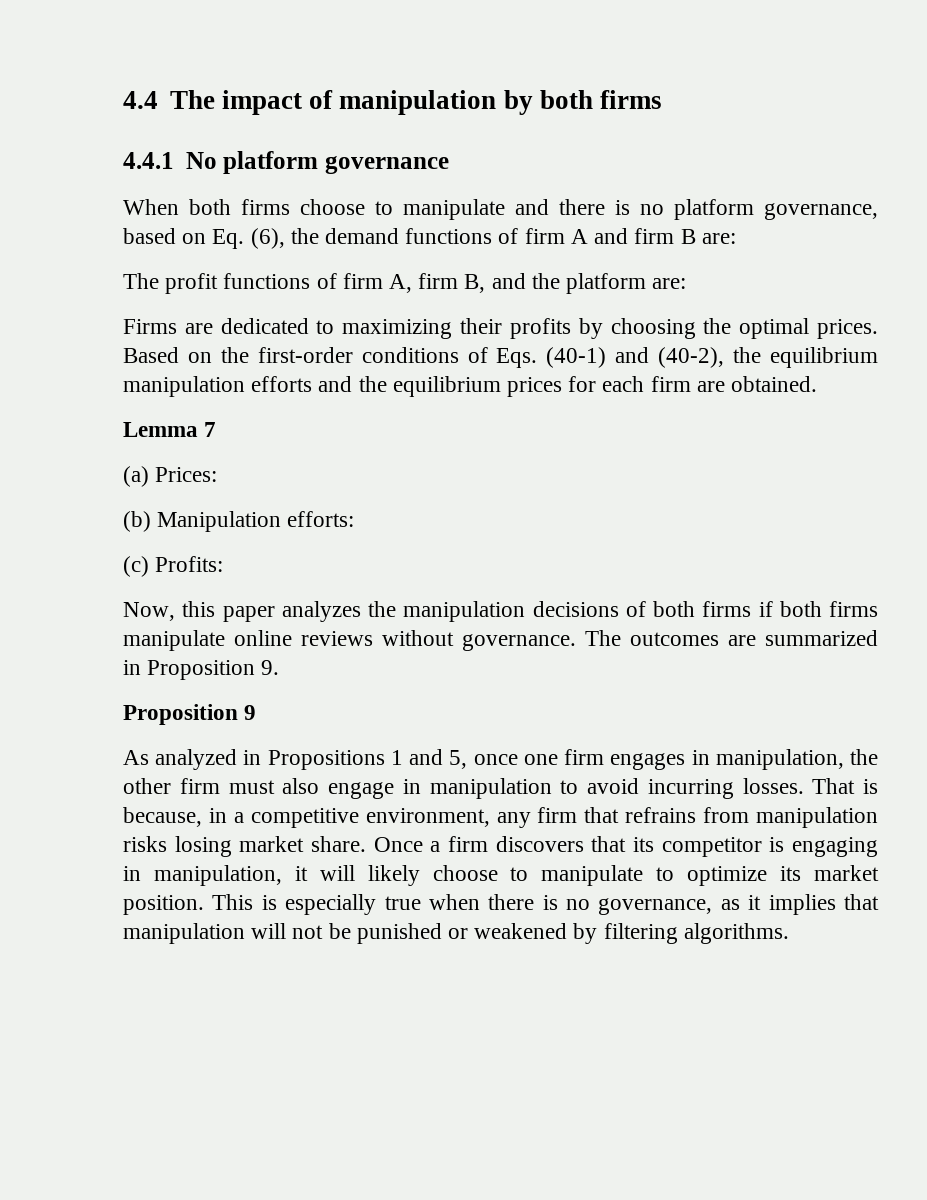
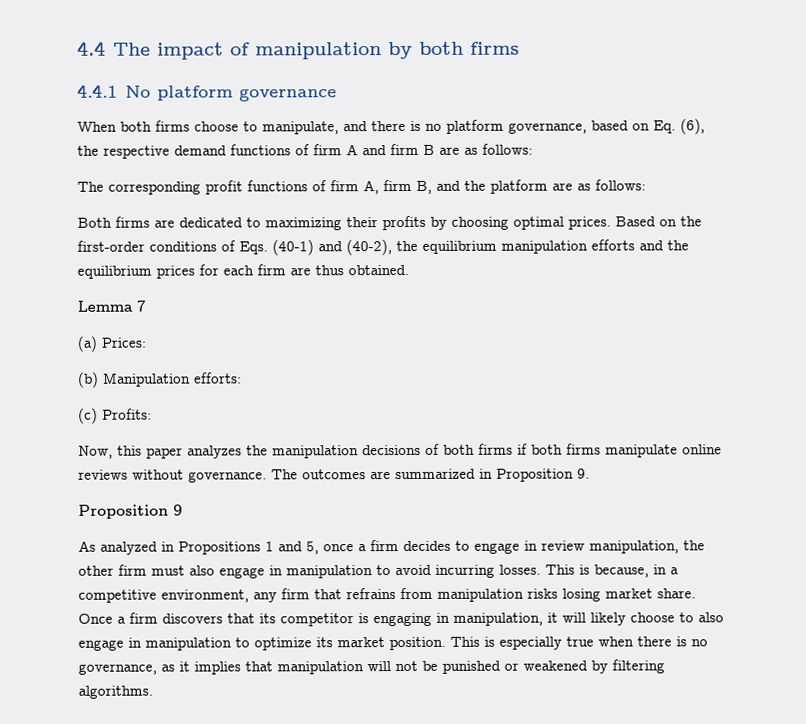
[403,199,505,220] manipulate -> [262,121,339,135] manipulate,
(319, 236) none -> [103,145,170,159] respective
[701,233,736,244] [123,273,159,289] are: // The -> [439,143,533,155] [77,181,201,195] are as follows: // The corresponding
[652,278,687,289] [123,319,177,334] are: // Firms -> [552,179,646,191] [77,216,150,228] are as follows: // Both firms
[703,318,732,334] the -> (509, 223) none
(725, 386) none -> [315,265,344,276] thus
[523,749,710,770] one firm engages in -> [358,540,585,554] a firm decides to engage in review
[812,778,856,794] That -> [545,564,575,575] This
[541,865,644,886] manipulate -> [698,612,724,623] [78,637,232,651] also engage in manipulation

